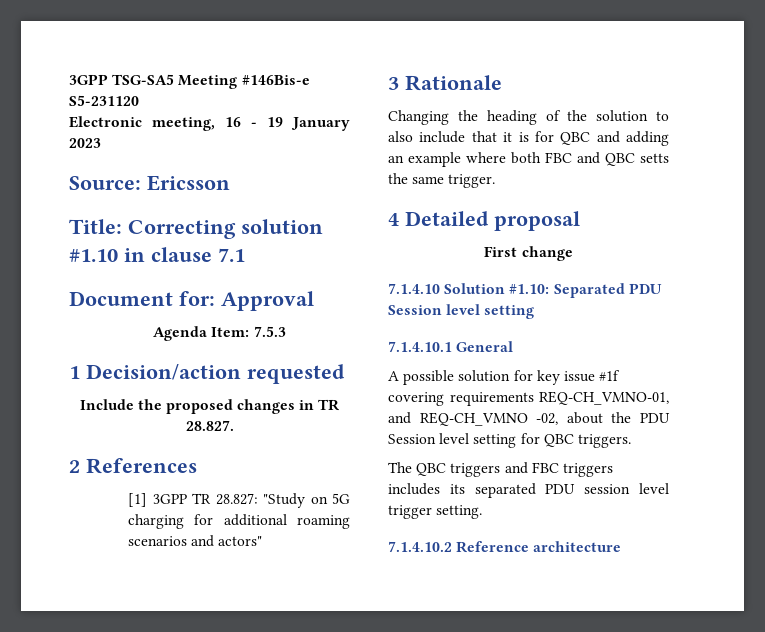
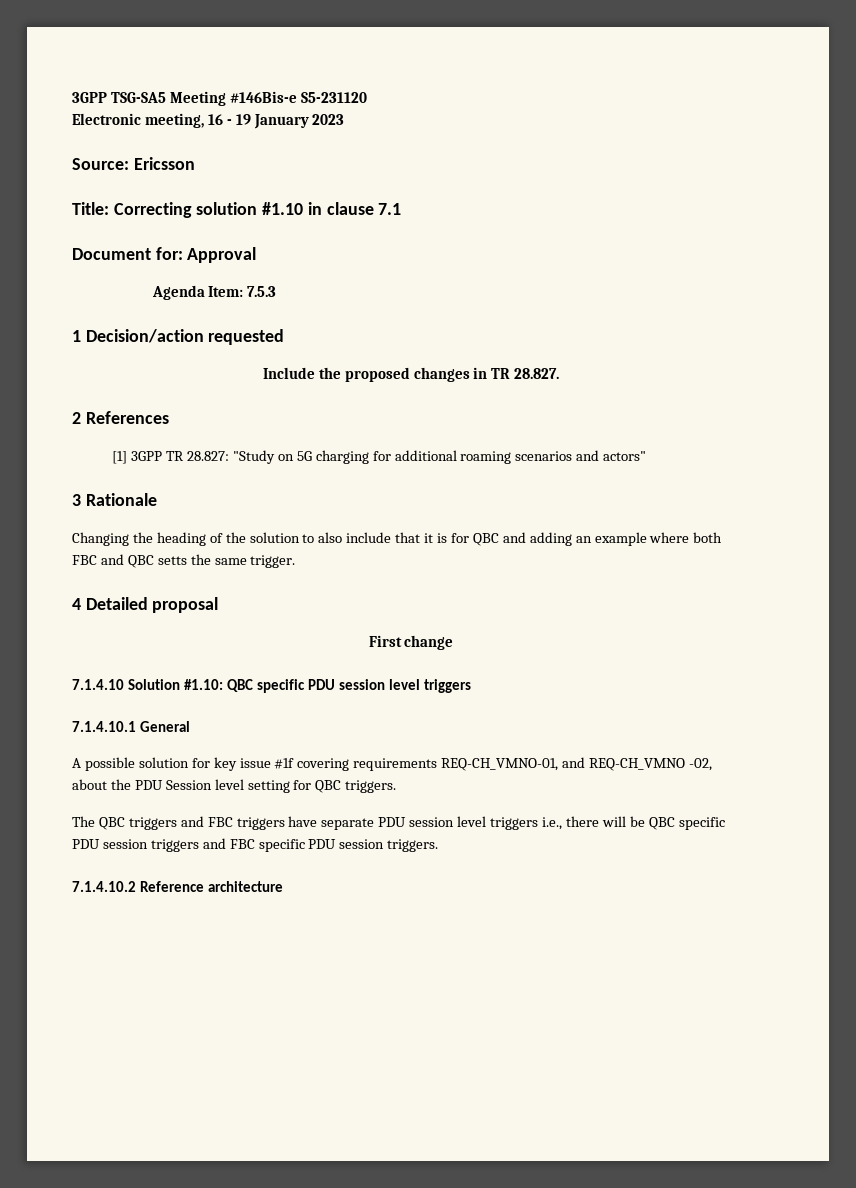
[553,283,662,298] [388,304,535,319] Separated PDU Session level setting -> [227,679,472,693] QBC specific PDU session level triggers
[388,483,669,498] [388,505,483,519] includes its separated PDU session level trigger setting. -> [288,816,725,830] [72,838,439,852] have separate PDU session level triggers i.e., there will be QBC specific PDU session triggers and FBC specific PDU session triggers.

